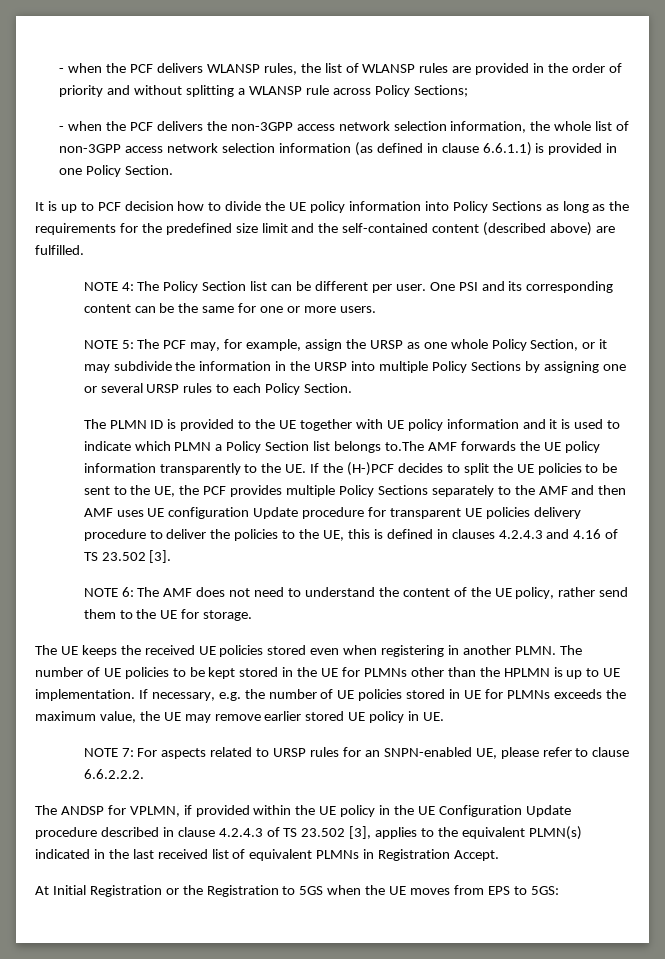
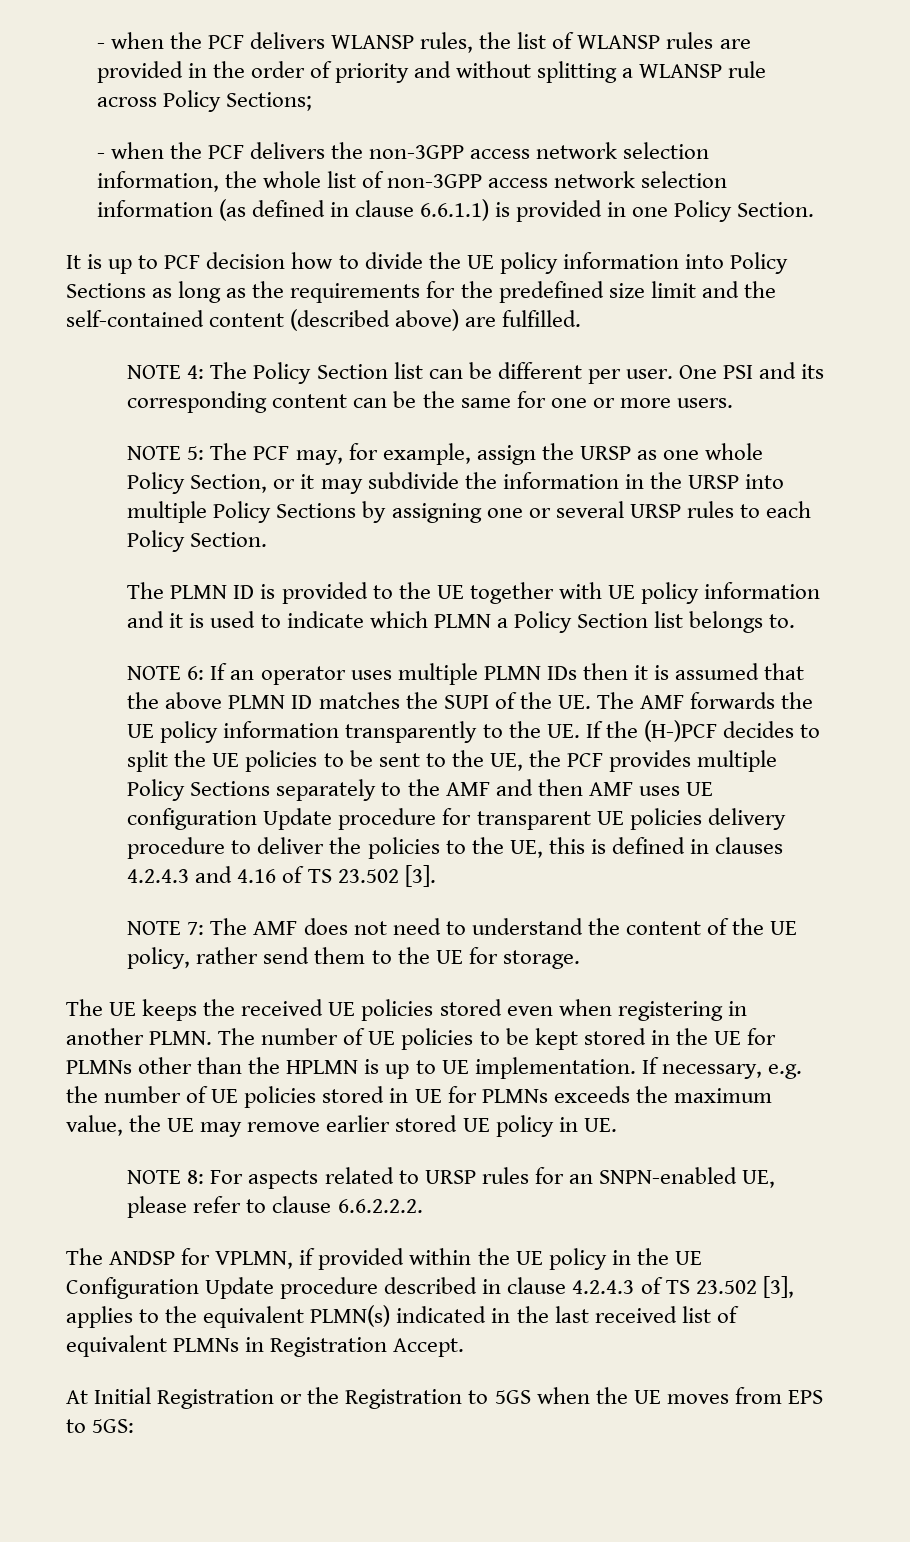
[384,441,424,451] to.The -> [769,614,796,628] [127,663,805,685] [127,692,635,709] to. // NOTE 6: If an operator uses multiple PLMN IDs then it is assumed that the above PLMN ID matches the SUPI of the UE. The
[121,587,134,597] 6: -> [187,922,205,935] 7:
[121,748,134,757] 7: -> [187,1170,205,1184] 8:

